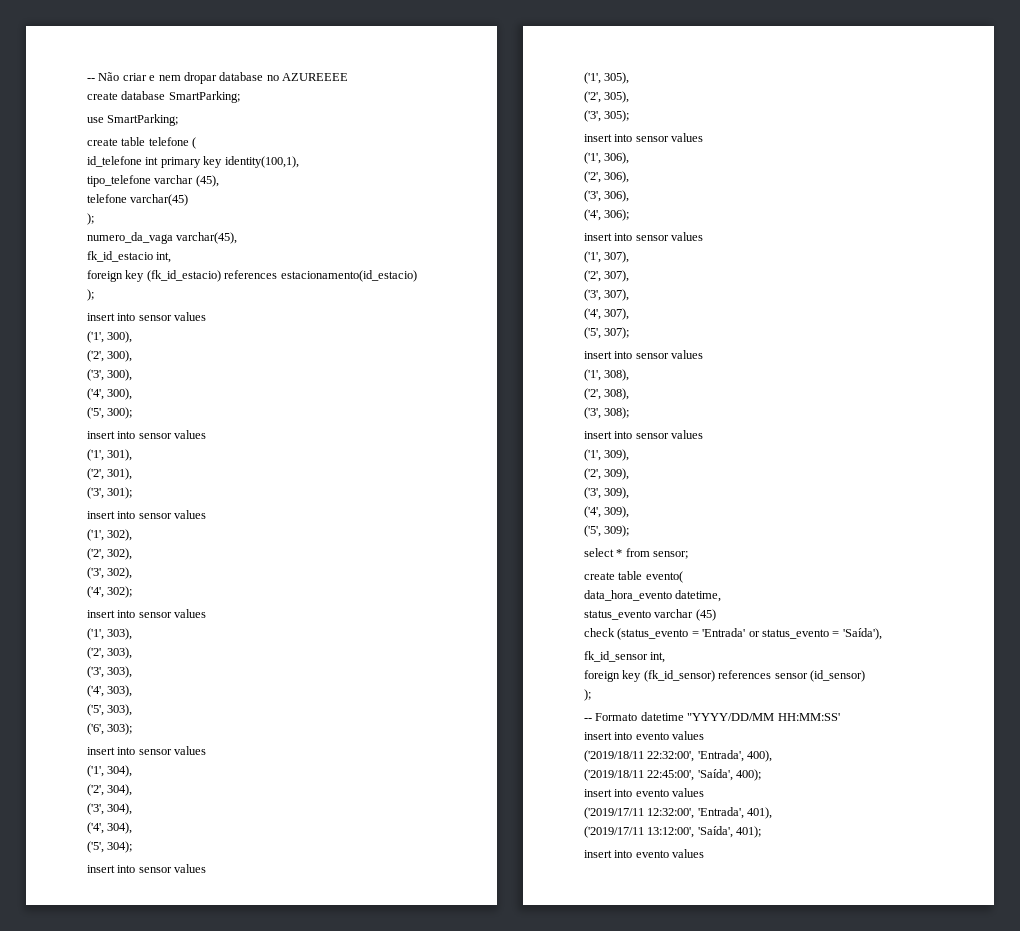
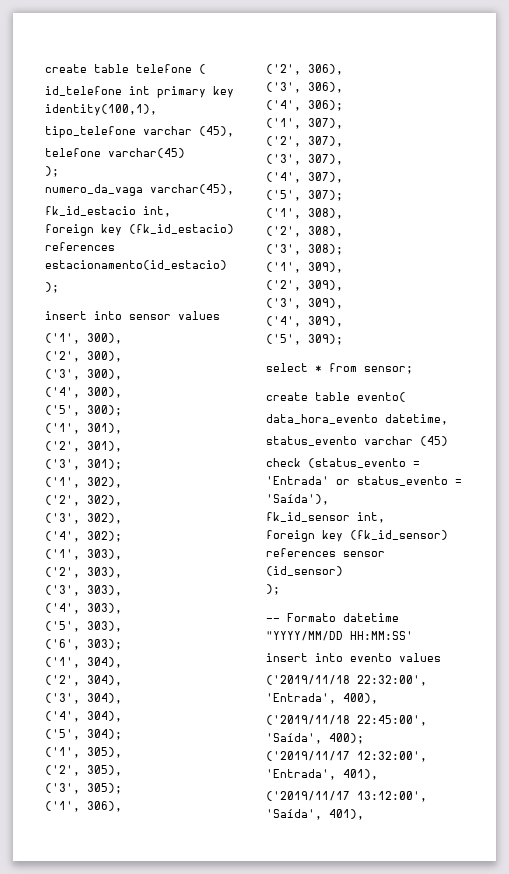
[87,72,348,84] [87,91,240,103] [87,114,179,126] -- Não criar e nem dropar database no AZUREEEE // create database SmartParking; // use SmartParking; // -> (45, 68) none
[87,430,207,439] // insert into sensor values -> (122, 410) none
[87,510,207,519] // insert into sensor values -> (122, 464) none
[87,609,207,618] // insert into sensor values -> (122, 536) none
[87,746,207,755] // insert into sensor values -> (122, 644) none
[87,864,207,873] // insert into sensor values -> (122, 734) none
[584,133,704,142] // insert into sensor values -> (122, 788) none
[584,232,704,241] // insert into sensor values -> (343, 105) none
[584,350,704,359] // insert into sensor values -> (343, 195) none
[584,430,704,439] // insert into sensor values -> (343, 249) none
[687,713,775,721] "YYYY/DD/MM -> [266,631,343,641] "YYYY/MM/DD
[584,750,644,762] ('2019/18/11 -> [266,675,350,685] ('2019/11/18
[584,769,644,781] ('2019/18/11 -> [266,715,350,725] ('2019/11/18
[584,788,705,797] [584,807,644,819] insert into evento values // ('2019/17/11 -> [266,751,350,761] ('2019/11/17
[584,826,644,838] ('2019/17/11 -> [266,791,350,801] ('2019/11/17
[736,826,762,838] [584,849,705,858] 401); // insert into evento values -> [329,809,364,820] 401),

